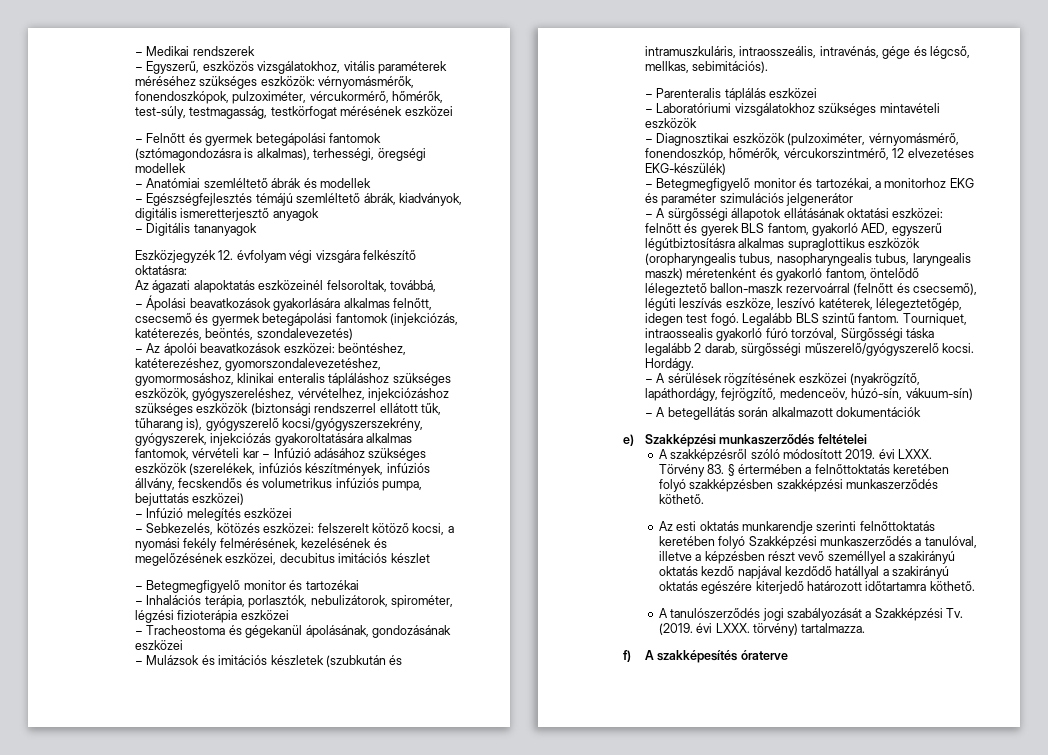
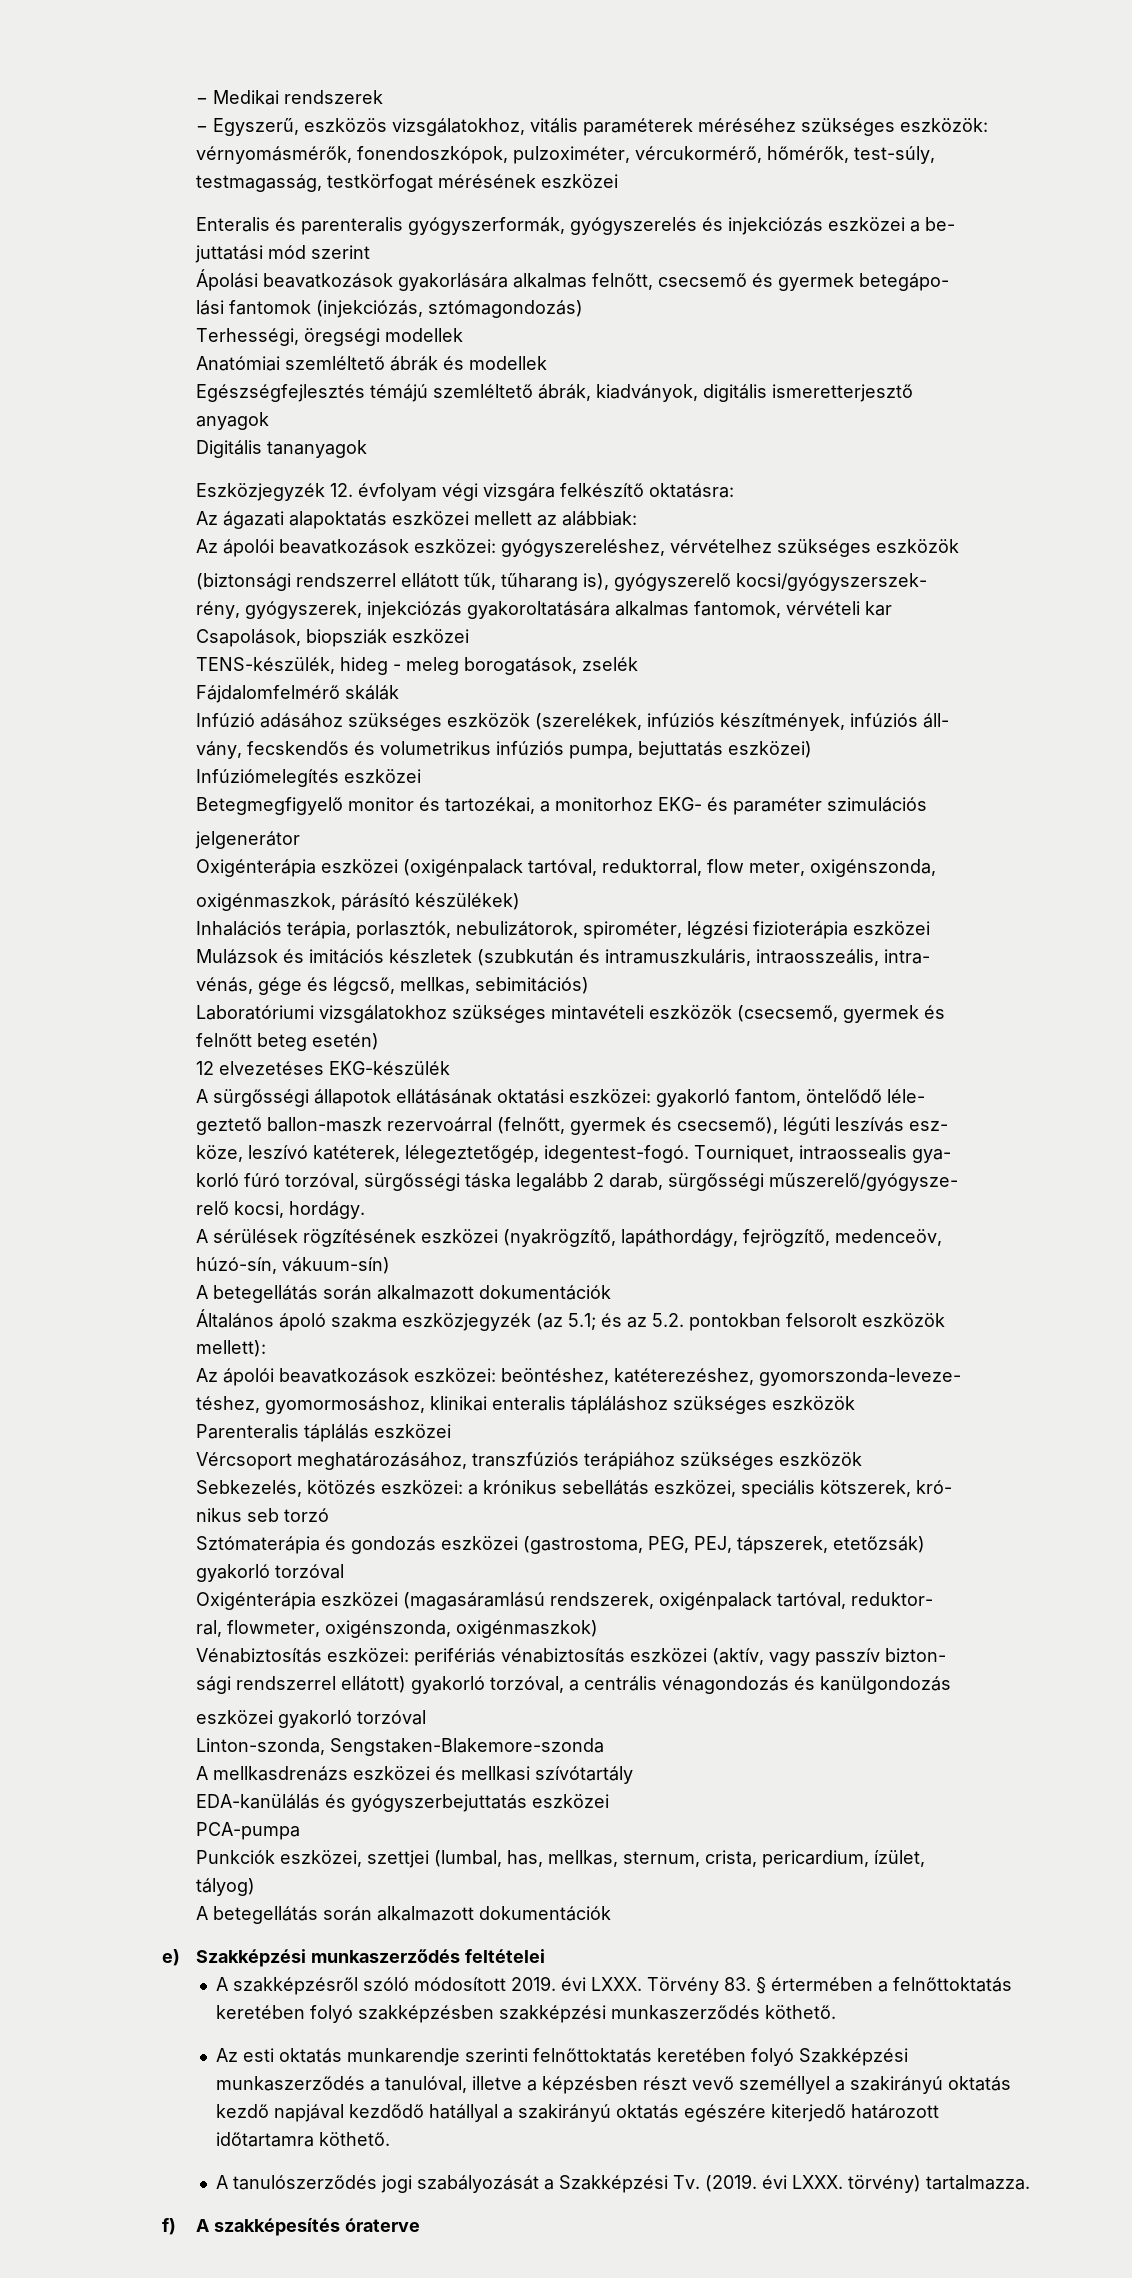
[135,133,381,146] [135,148,375,161] − Felnőtt és gyermek betegápolási fantomok (sztómagondozásra is alkalmas), terhességi, -> [196,217,956,235] [195,245,371,263] [196,269,950,291] [196,300,584,318] [196,328,300,346] Enteralis és parenteralis gyógyszerformák, gyógyszerelés és injekciózás eszközei a be- // juttatási mód szerint // Ápolási beavatkozások gyakorlására alkalmas felnőtt, csecsemő és gyermek betegápo- // lási fantomok (injekciózás, sztómagondozás) // Terhességi,
[135,184,144,188] − -> (464, 335) none
[135,199,144,203] − -> (548, 363) none
(270, 214) none -> (914, 393) //
[135,229,144,233] − -> (270, 421) none
[258,280,436,292] [135,295,432,311] [135,313,458,326] [135,328,353,340] [135,343,406,356] [135,358,382,371] [135,373,451,386] [135,388,450,401] [135,403,249,416] eszközeinél felsoroltak, továbbá, // − Ápolási beavatkozások gyakorlására alkalmas felnőtt, csecsemő és gyermek betegápolási fantomok (injekciózás, katéterezés, beöntés, szondalevezetés) // − Az ápolói beavatkozások eszközei: beöntéshez, katéterezéshez, gyomorszondalevezetéshez, gyomormosáshoz, klinikai enteralis tápláláshoz szükséges eszközök, gyógyszereléshez, vérvételhez, injekciózáshoz szükséges eszközök -> [392,511,638,526] [196,539,960,557] eszközei mellett az alábbiak: // Az ápolói beavatkozások eszközei: gyógyszereléshez, vérvételhez szükséges eszközök //
[282,418,424,431] kocsi/gyógyszerszekrény, -> [736,573,928,591] [196,601,241,619] kocsi/gyógyszerszek- // rény,
[262,454,271,458] − -> [196,629,470,647] [196,657,639,675] [196,685,400,703] // Csapolások, biopsziák eszközei // TENS-készülék, hideg - meleg borogatások, zselék // Fájdalomfelmérő skálák //
[135,478,176,491] állvány, -> [923,713,950,728] [196,741,243,759] áll- // vány,
[135,508,293,521] [135,523,454,535] [135,538,387,551] [135,553,430,566] [135,580,359,593] [135,601,144,605] − Infúzió melegítés eszközei // − Sebkezelés, kötözés eszközei: felszerelt kötöző kocsi, a nyomási fekély felmérésének, kezelésének és megelőzésének eszközei, decubitus imitációs készlet // − Betegmegfigyelő monitor és tartozékai // − -> [196,769,422,787] [196,797,928,815] [195,831,301,849] [196,859,937,877] [196,893,521,911] Infúziómelegítés eszközei // Betegmegfigyelő monitor és tartozékai, a monitorhoz EKG- és paraméter szimulációs // jelgenerátor // Oxigénterápia eszközei (oxigénpalack tartóval, reduktorral, flow meter, oxigénszonda, // oxigénmaszkok, párásító készülékek) //
[135,625,451,638] [135,640,184,650] [135,661,144,665] − Tracheostoma és gégekanül ápolásának, gondozásának eszközei // − -> (931, 928) none
[819,46,879,58] intravénás, -> [884,949,931,964] [196,977,254,994] intra- // vénás,
[692,61,769,73] [645,88,818,101] [645,109,654,113] sebimitációs). // − Parenteralis táplálás eszközei // − -> [475,977,590,994] sebimitációs) //
[645,133,959,146] [645,148,974,161] [645,163,727,175] [645,178,974,191] [645,193,854,206] [645,214,654,218] // − Diagnosztikai eszközök (pulzoximéter, vérnyomásmérő, fonendoszkóp, hőmérők, vércukorszintmérő, 12 elvezetéses EKG-készülék) // − Betegmegfigyelő monitor és tartozékai, a monitorhoz EKG és paraméter szimulációs jelgenerátor // − -> [737,1005,946,1023] [196,1033,380,1051] [196,1061,451,1075] (csecsemő, gyermek és // felnőtt beteg esetén) // 12 elvezetéses EKG-készülék //
[645,223,942,236] [645,238,921,251] [645,253,971,266] [645,268,919,281] [645,283,894,296] felnőtt és gyerek BLS fantom, gyakorló AED, egyszerű légútbiztosításra alkalmas supraglottikus eszközök (oropharyngealis tubus, nasopharyngealis tubus, laryngealis maszk) méretenként és gyakorló fantom, öntelődő lélegeztető ballon-maszk rezervoárral (felnőtt -> [656,1089,926,1107] [196,1117,647,1135] gyakorló fantom, öntelődő léle- // geztető ballon-maszk rezervoárral (felnőtt, gyermek
[725,298,774,310] eszköze, -> [909,1121,949,1131] [196,1145,244,1162] esz- // köze,
[645,313,967,326] [645,328,763,341] idegen test fogó. Legalább BLS szintű fantom. Tourniquet, intraossealis gyakorló -> [544,1145,952,1163] [196,1173,240,1187] idegentest-fogó. Tourniquet, intraossealis gya- // korló
[840,328,903,341] Sürgősségi -> [364,1173,461,1191] sürgősségi
[804,343,974,356] [645,358,695,371] [645,379,654,383] műszerelő/gyógyszerelő kocsi. Hordágy. // − -> [769,1173,959,1191] [196,1201,366,1219] műszerelő/gyógysze- // relő kocsi, hordágy. //
(848, 394) none -> (943, 1237) //
[645,413,654,417] − -> [196,1285,612,1303] [196,1309,946,1331] [196,1340,267,1357] [196,1368,962,1386] [196,1396,856,1414] [196,1424,452,1442] [196,1452,863,1470] [196,1480,953,1498] [196,1508,330,1522] [196,1536,926,1554] [196,1564,345,1582] [196,1592,934,1610] [196,1620,599,1638] [196,1648,947,1666] [196,1676,952,1694] [196,1710,427,1728] [196,1738,605,1756] [196,1766,634,1784] [196,1794,610,1812] [196,1822,301,1840] [196,1850,926,1868] [196,1878,256,1896] A betegellátás során alkalmazott dokumentációk // Általános ápoló szakma eszközjegyzék (az 5.1; és az 5.2. pontokban felsorolt eszközök // mellett): // Az ápolói beavatkozások eszközei: beöntéshez, katéterezéshez, gyomorszonda-leveze- // téshez, gyomormosáshoz, klinikai enteralis tápláláshoz szükséges eszközök // Parenteralis táplálás eszközei // Vércsoport meghatározásához, transzfúziós terápiához szükséges eszközök // Sebkezelés, kötözés eszközei: a krónikus sebellátás eszközei, speciális kötszerek, kró- // nikus seb torzó // Sztómaterápia és gondozás eszközei (gastrostoma, PEG, PEJ, tápszerek, etetőzsák) // gyakorló torzóval // Oxigénterápia eszközei (magasáramlású rendszerek, oxigénpalack tartóval, reduktor- // ral, flowmeter, oxigénszonda, oxigénmaszkok) // Vénabiztosítás eszközei: perifériás vénabiztosítás eszközei (aktív, vagy passzív bizton- // sági rendszerrel ellátott) gyakorló torzóval, a centrális vénagondozás és kanülgondozás // eszközei gyakorló torzóval // Linton-szonda, Sengstaken-Blakemore-szonda // A mellkasdrenázs eszközei és mellkasi szívótartály // EDA-kanülálás és gyógyszerbejuttatás eszközei // PCA-pumpa // Punkciók eszközei, szettjei (lumbal, has, mellkas, sternum, crista, pericardium, ízület, // tályog) //

